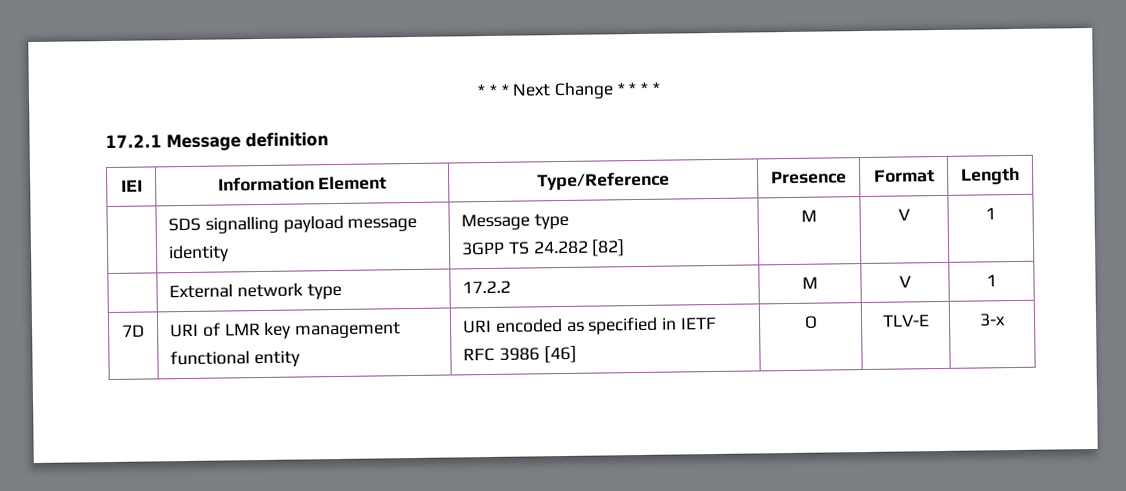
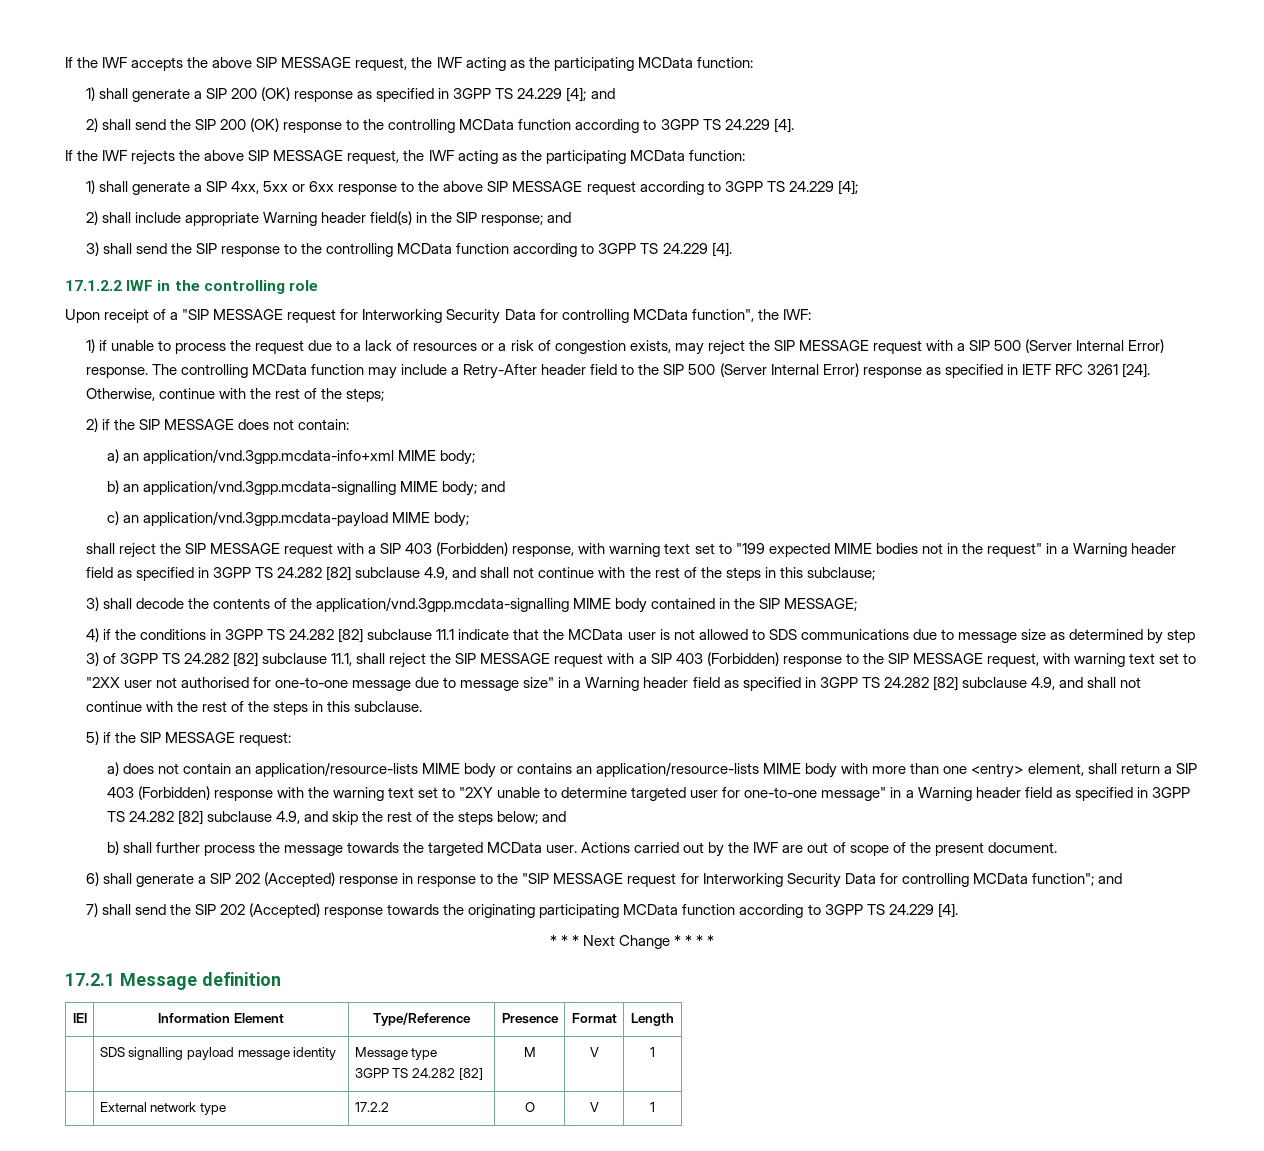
(477, 90) none -> [65,57,753,71] [85,87,615,102] [85,118,794,133] [65,150,745,165] [85,180,858,195] [85,211,572,226] [85,242,732,257] [65,280,318,294] [65,309,811,324] [85,339,1165,355] [85,363,1151,379] [85,388,385,402] [85,418,350,432] [106,449,475,465] [106,480,505,496] [106,511,469,527] [85,542,1177,558] [85,566,875,581] [85,597,858,613] [85,628,1196,644] [85,652,1197,668] [85,676,1142,691] [85,701,423,715] [85,731,292,746] [106,762,1197,778] [106,786,1190,801] [106,810,567,825] [106,841,1057,857] [85,872,1122,888] [85,903,958,918] If the IWF accepts the above SIP MESSAGE request, the IWF acting as the participating MCData function: // 1) shall generate a SIP 200 (OK) response as specified in 3GPP TS 24.229 [4]; and // 2) shall send the SIP 200 (OK) response to the controlling MCData function according to 3GPP TS 24.229 [4]. // If the IWF rejects the above SIP MESSAGE request, the IWF acting as the participating MCData function: // 1) shall generate a SIP 4xx, 5xx or 6xx response to the above SIP MESSAGE request according to 3GPP TS 24.229 [4]; // 2) shall include appropriate Warning header field(s) in the SIP response; and // 3) shall send the SIP response to the controlling MCData function according to 3GPP TS 24.229 [4]. // 17.1.2.2 IWF in the controlling role // Upon receipt of a "SIP MESSAGE request for Interworking Security Data for controlling MCData function", the IWF: // 1) if unable to process the request due to a lack of resources or a risk of congestion exists, may reject the SIP MESSAGE request with a SIP 500 (Server Internal Error) response. The controlling MCData function may include a Retry-After header field to the SIP 500 (Server Internal Error) response as specified in IETF RFC 3261 [24]. Otherwise, continue with the rest of the steps; // 2) if the SIP MESSAGE does not contain: // a) an application/vnd.3gpp.mcdata-info+xml MIME body; // b) an application/vnd.3gpp.mcdata-signalling MIME body; and // c) an application/vnd.3gpp.mcdata-payload MIME body; // shall reject the SIP MESSAGE request with a SIP 403 (Forbidden) response, with warning text set to "199 expected MIME bodies not in the request" in a Warning header field as specified in 3GPP TS 24.282 [82] subclause 4.9, and shall not continue with the rest of the steps in this subclause; // 3) shall decode the contents of the application/vnd.3gpp.mcdata-signalling MIME body contained in the SIP MESSAGE; // 4) if the conditions in 3GPP TS 24.282 [82] subclause 11.1 indicate that the MCData user is not allowed to SDS communications due to message size as determined by step 3) of 3GPP TS 24.282 [82] subclause 11.1, shall reject the SIP MESSAGE request with a SIP 403 (Forbidden) response to the SIP MESSAGE request, with warning text set to "2XX user not authorised for one-to-one message due to message size" in a Warning header field as specified in 3GPP TS 24.282 [82] subclause 4.9, and shall not continue with the rest of the steps in this subclause. // 5) if the SIP MESSAGE request: // a) does not contain an application/resource-lists MIME body or contains an application/resource-lists MIME body with more than one <entry> element, shall return a SIP 403 (Forbidden) response with the warning text set to "2XY unable to determine targeted user for one-to-one message" in a Warning header field as specified in 3GPP TS 24.282 [82] subclause 4.9, and skip the rest of the steps below; and // b) shall further process the message towards the targeted MCData user. Actions carried out by the IWF are out of scope of the present document. // 6) shall generate a SIP 202 (Accepted) response in response to the "SIP MESSAGE request for Interworking Security Data for controlling MCData function"; and // 7) shall send the SIP 202 (Accepted) response towards the originating participating MCData function according to 3GPP TS 24.229 [4]. //
[802,276,818,289] [899,275,912,288] [986,274,997,287] [122,324,145,337] [170,321,402,339] [170,350,301,368] [462,316,717,335] [463,345,577,364] [803,315,818,329] [881,314,930,327] [979,313,1006,327] M | V | 1 // 7D | URI of LMR key management functional entity | URI encoded as specified in IETF RFC 3986 [46] | O | TLV-E | 3-x -> [524,1102,535,1112] [589,1102,599,1112] [650,1102,655,1112] O | V | 1

